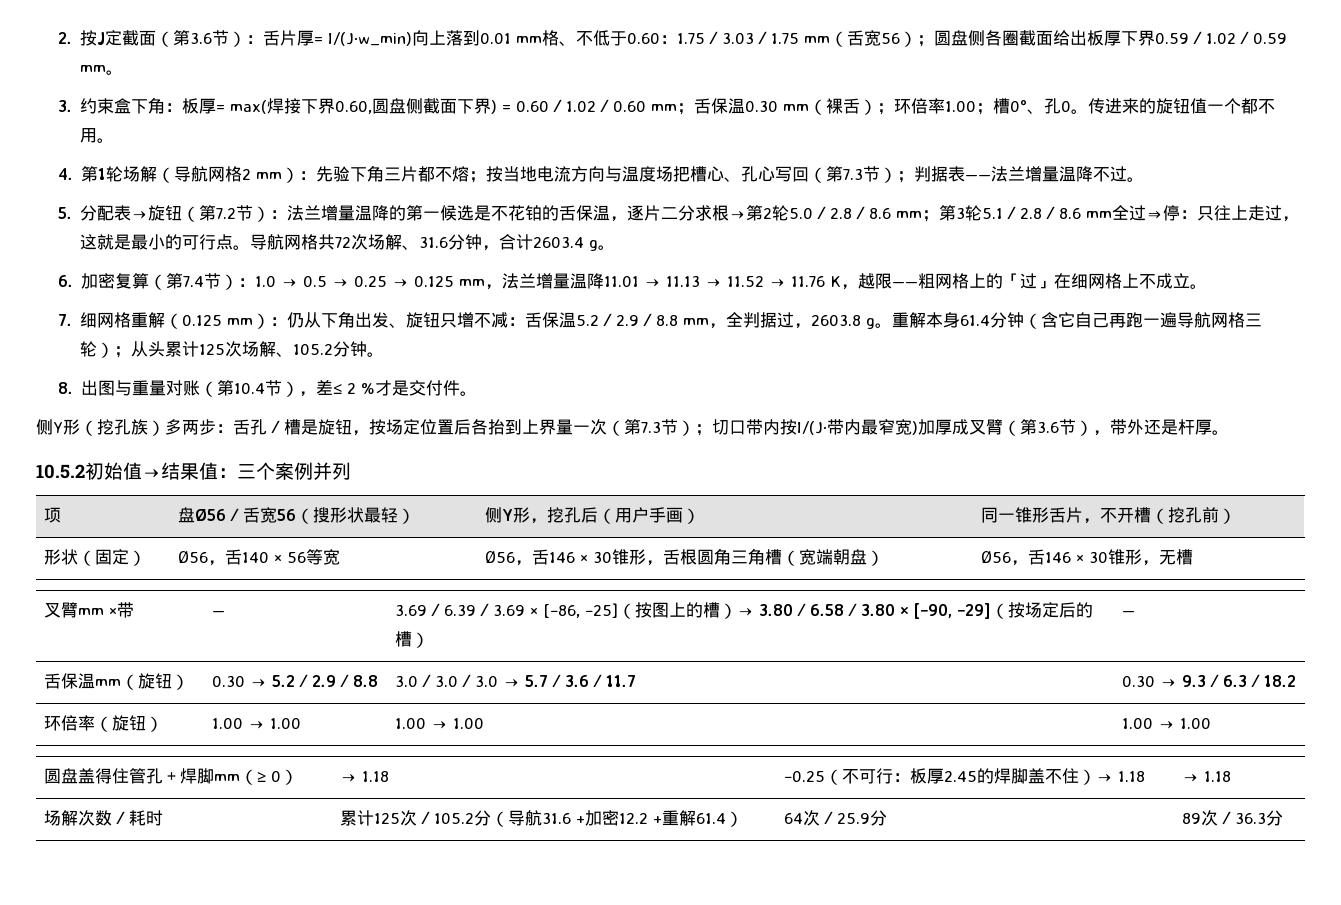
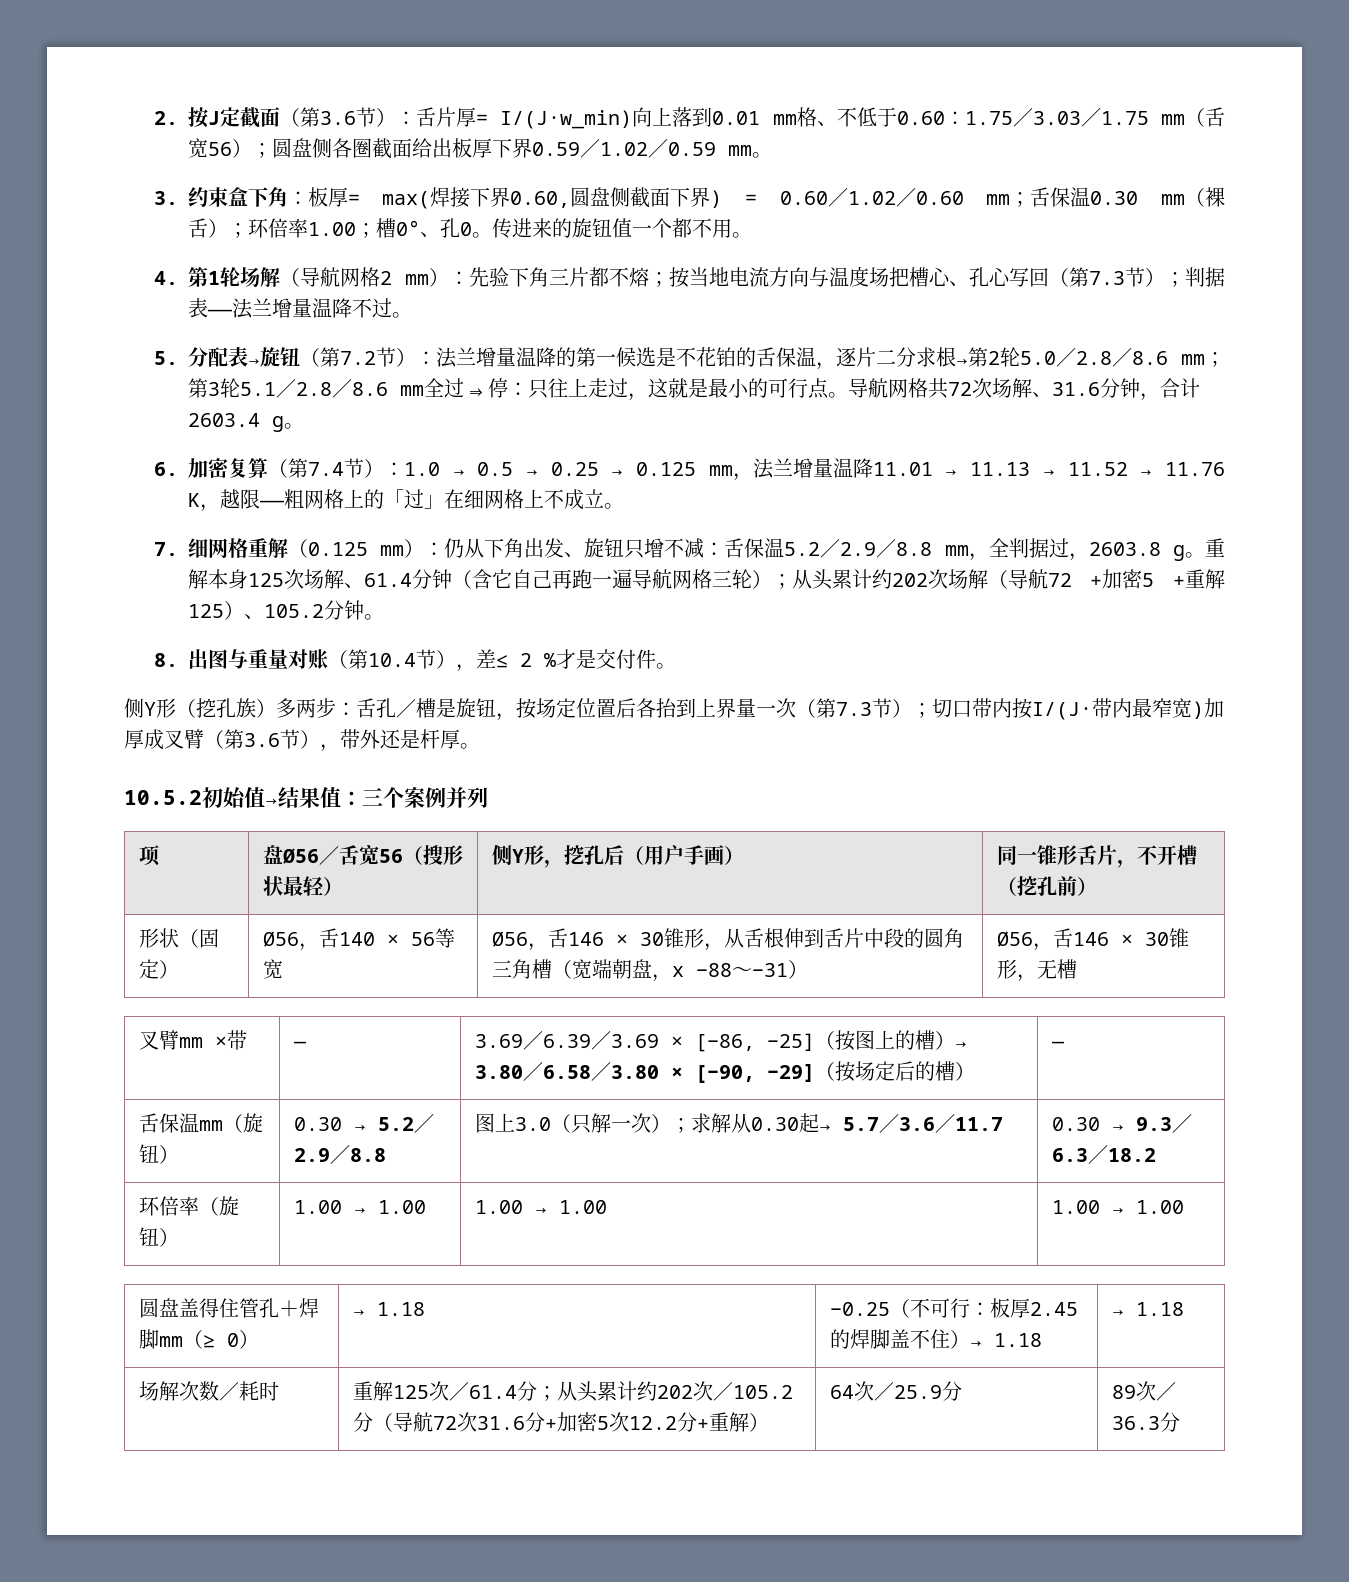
(961, 320) none -> [247,569,364,589] 125次场解、
[199,341,277,357] 125次场解 -> [871,569,1225,589] [187,601,244,620] 约202次场解（导航72 +加密5 +重解125）
[662,549,697,565] 舌根 -> [723,928,924,948] 从舌根伸到舌片中段的
(867, 557) none -> [651,963,788,982] ，x −88～−31
[394,674,498,687] 3.0／3.0／3.0 -> [474,1113,819,1134] 图上3.0（只解一次）；求解从0.30起
[339,810,726,827] 累计125次／105.2分（导航31.6 +加密12.2 +重解61.4 -> [352,1381,793,1402] [352,1412,749,1432] 重解125次／61.4分；从头累计约202次／105.2分（导航72次31.6分+加密5次12.2分+重解

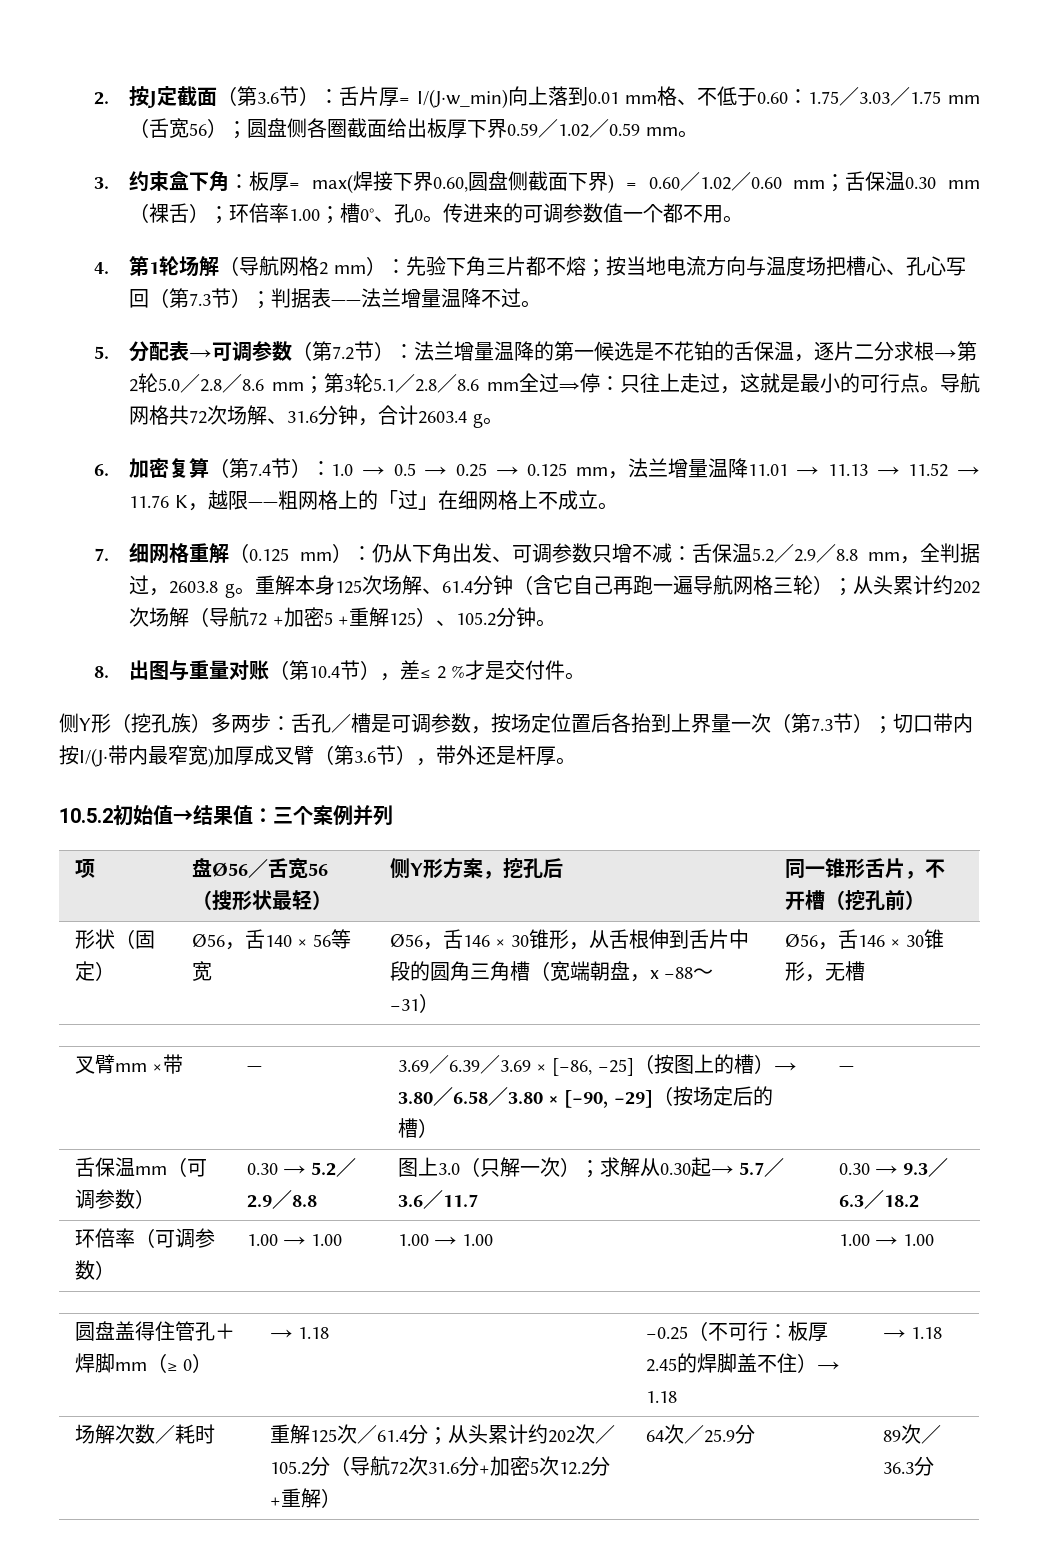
[571,218,612,238] 旋钮 -> [523,203,604,223] 可调参数
[259,347,300,367] 旋钮 -> [212,341,293,362] 可调参数
[584,538,625,558] 旋钮 -> [511,543,592,563] 可调参数
[456,698,496,718] 旋钮 -> [391,713,471,733] 可调参数
(544, 855) none -> [442,858,483,879] 方案
[623,845,744,865] （用户手画） -> (563, 868) none
[242,1113,263,1133] [138,1144,159,1163] 旋钮 -> [186,1159,207,1177] [74,1189,135,1209] 可调参数
[218,1196,239,1216] [138,1227,159,1246] 旋钮 -> [154,1228,215,1248] [74,1260,95,1280] 可调参数

